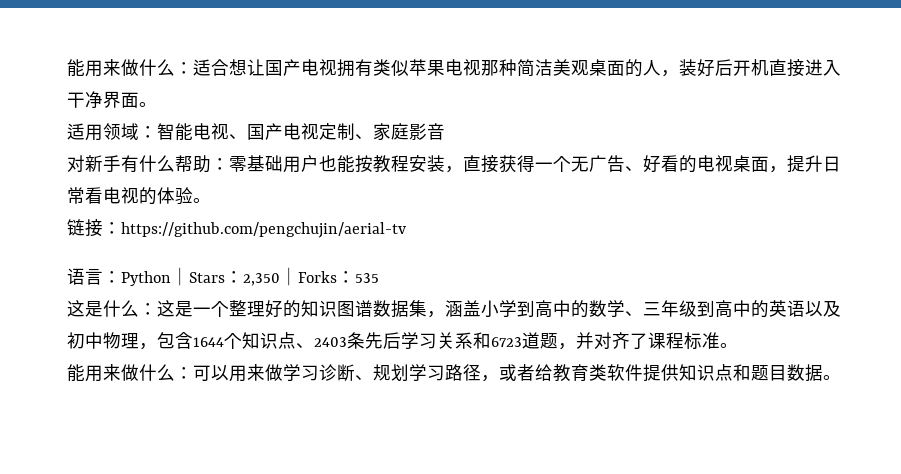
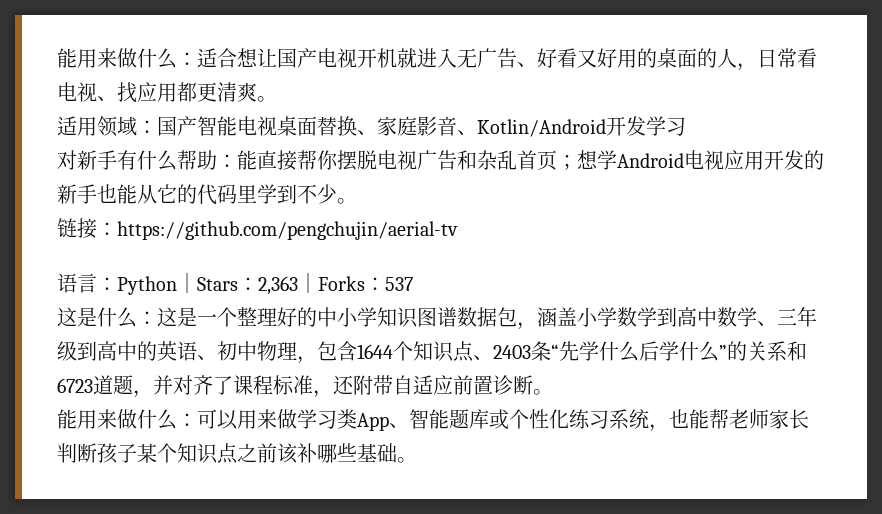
[337,59,841,77] [67,91,139,109] 拥有类似苹果电视那种简洁美观桌面的人，装好后开机直接进入干净界面 -> [357,48,817,71] [57,82,257,103] 开机就进入无广告、好看又好用的桌面的人，日常看电视、找应用都更清爽
(157, 132) none -> [157,116,197,136] 国产
[229,123,355,140] 、国产电视定制 -> [277,116,357,136] 桌面替换
(445, 131) none -> [457,116,686,137] 、Kotlin/Android开发学习
[229,155,841,173] [67,187,193,205] 零基础用户也能按教程安装，直接获得一个无广告、好看的电视桌面，提升日常看电视的体验 -> [237,150,824,171] [57,184,337,205] 能直接帮你摆脱电视广告和杂乱首页；想学Android电视应用开发的新手也能从它的代码里学到不少
[243,273,280,286] 2,350 -> [258,276,298,295] 2,363
[355,273,379,283] 535 -> [385,277,413,291] 537
(301, 309) none -> [317,307,377,327] 中小学
[409,300,427,317] 集 -> [497,307,517,327] 包
[517,300,589,318] 到高中的 -> [617,307,717,327] 数学到高中
[805,300,841,317] 以及 -> [197,355,217,360] 、
[365,332,437,349] 先后学习 -> [551,341,747,362] “先学什么后学什么”的
(720, 340) none -> [313,375,533,398] ，还附带自适应前置诊断
[319,364,823,382] 诊断、规划学习路径，或者给教育类软件提供知识点和题目数据 -> [337,409,809,432] [57,443,397,464] 类App、智能题库或个性化练习系统，也能帮老师家长判断孩子某个知识点之前该补哪些基础

